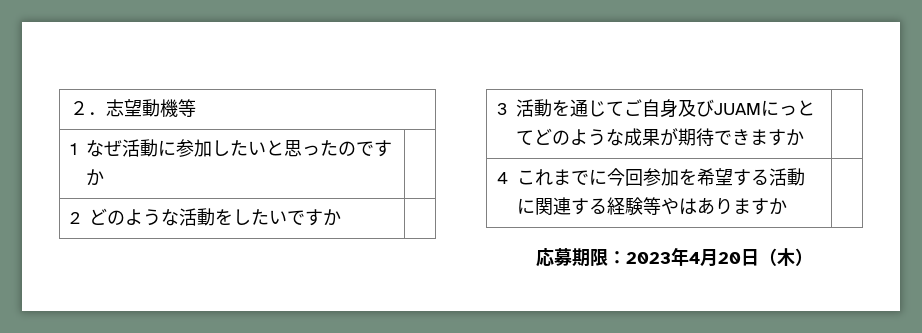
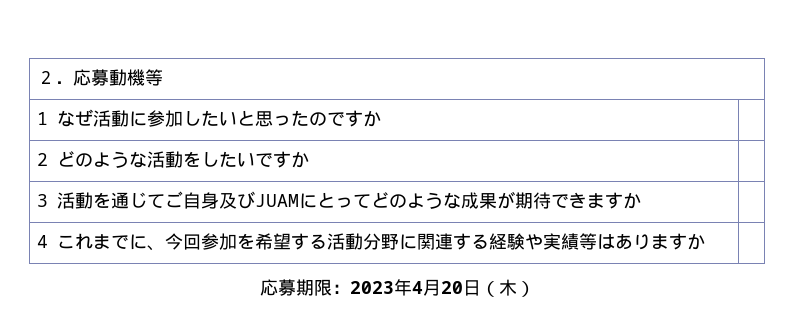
[105,99,142,117] 志望 -> [73,69,110,86] 応募
[778,100,815,116] っと -> [317,192,354,208] とっ
(607, 177) none -> [147,245,166,251] 、
(805, 177) none -> [363,233,400,250] 分野
[642,197,679,215] 等や -> [525,233,598,250] や実績等

